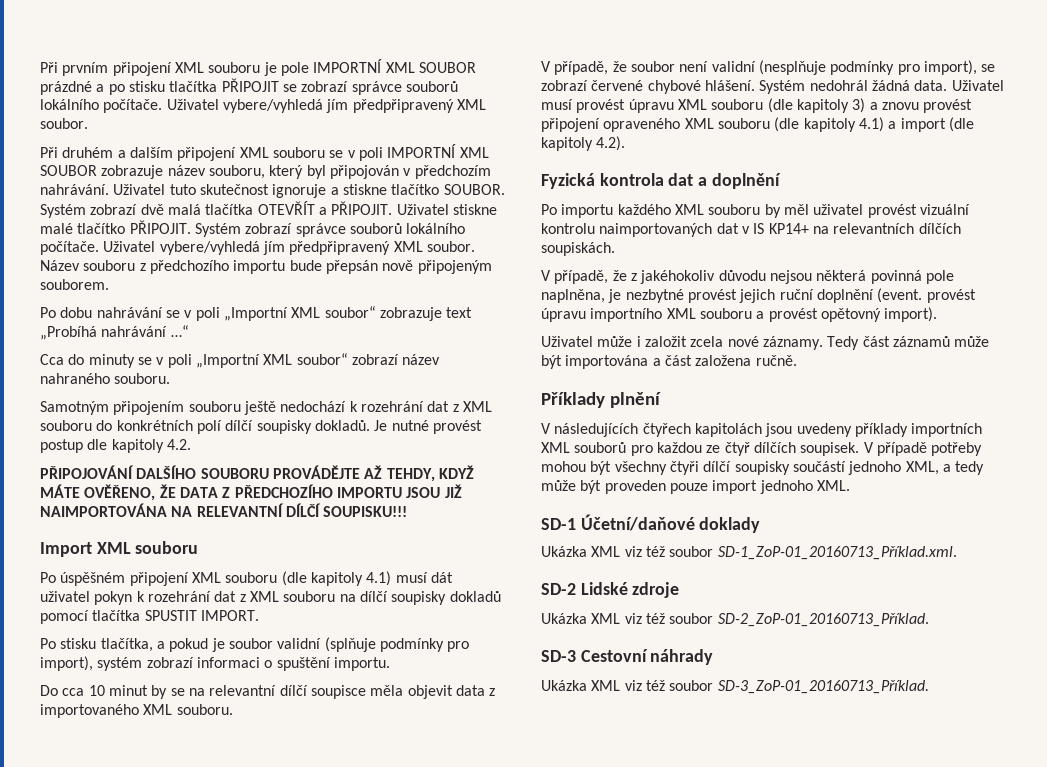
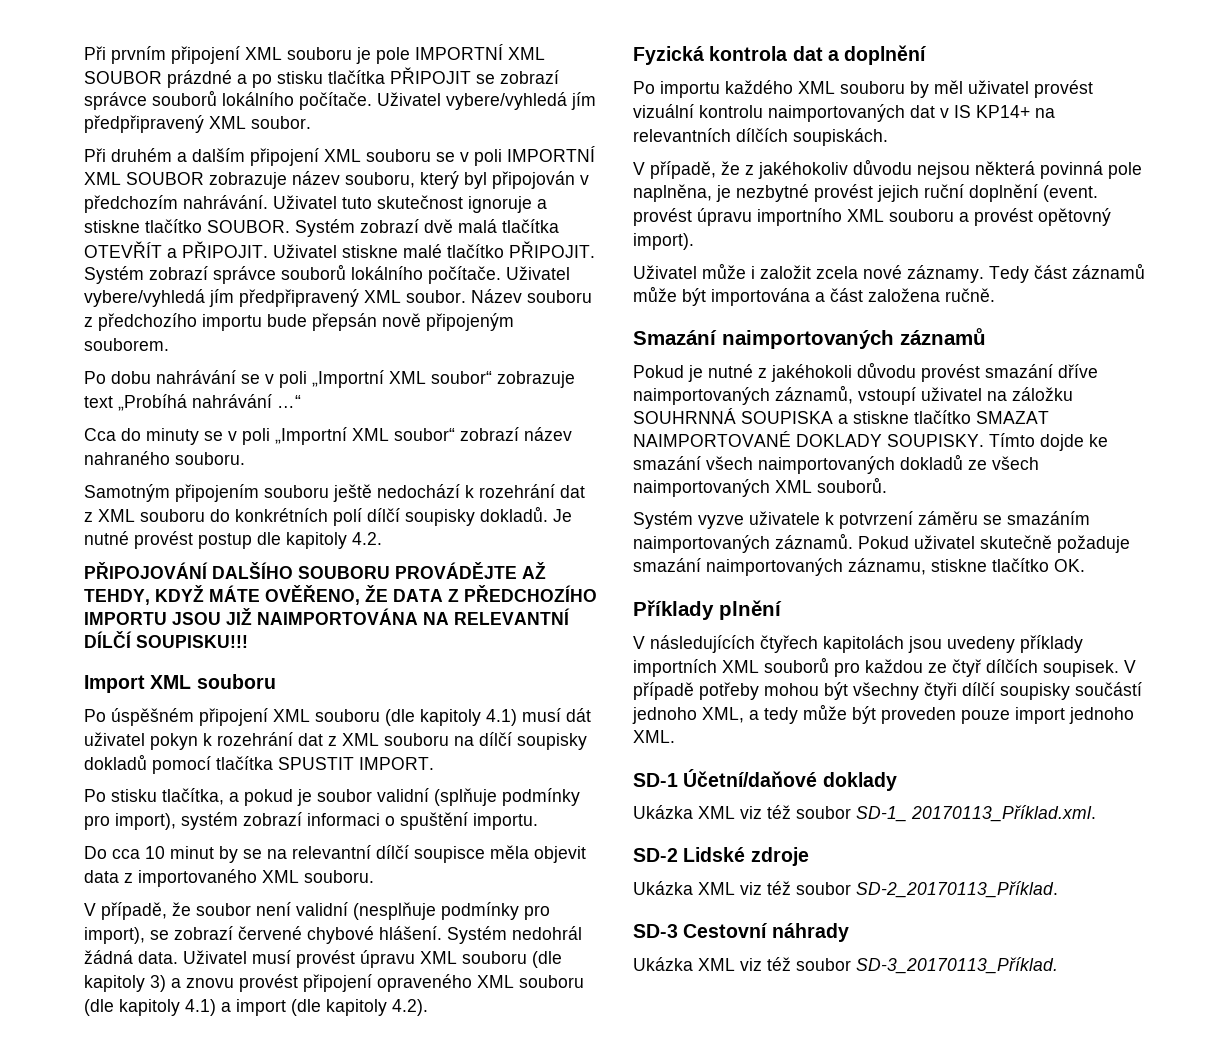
(797, 360) none -> [633,328,986,349] [633,362,1098,382] [633,385,1073,405] [633,408,1049,424] [633,431,1108,451] [633,454,1039,474] [633,477,887,497] [633,511,1090,529] [633,533,1130,553] [633,558,1085,576] // Smazání naimportovaných záznamů // Pokud je nutné z jakéhokoli důvodu provést smazání dříve naimportovaných záznamů, vstoupí uživatel na záložku SOUHRNNÁ SOUPISKA a stiskne tlačítko SMAZAT NAIMPORTOVANÉ DOKLADY SOUPISKY. Tímto dojde ke smazání všech naimportovaných dokladů ze všech naimportovaných XML souborů. // Systém vyzve uživatele k potvrzení záměru se smazáním naimportovaných záznamů. Pokud uživatel skutečně požaduje smazání naimportovaných záznamu, stiskne tlačítko OK.
[717,546,957,560] SD-1_ZoP-01_20160713_Příklad.xml. -> [856,805,1096,822] SD-1_ 20170113_Příklad.xml.
[717,613,929,627] SD-2_ZoP-01_20160713_Příklad. -> [856,881,1058,898] SD-2_20170113_Příklad.
[717,680,929,694] SD-3_ZoP-01_20160713_Příklad. -> [856,957,1058,974] SD-3_20170113_Příklad.

